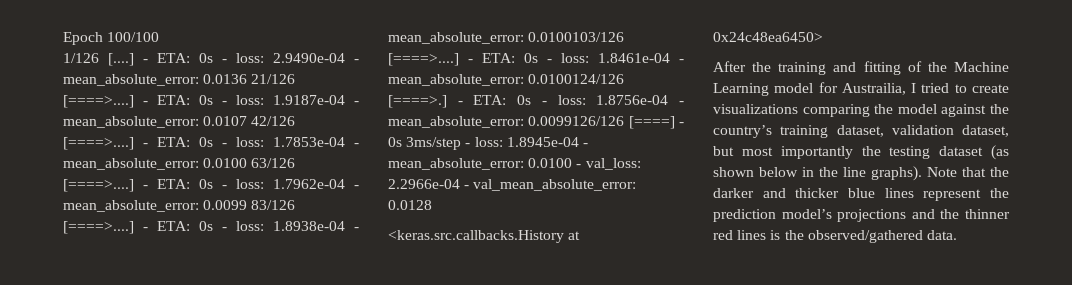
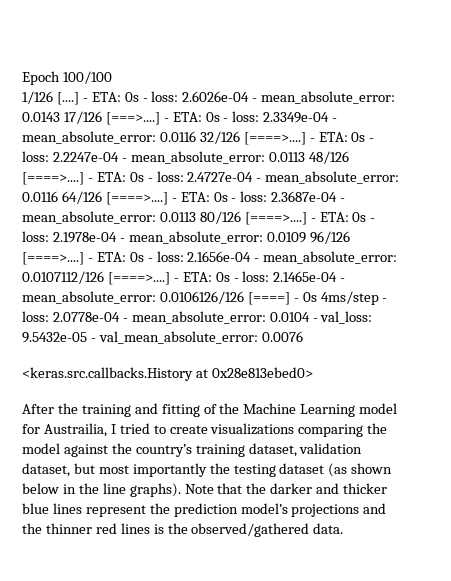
[273,53,359,63] [63,74,296,86] [63,95,359,108] [63,116,296,128] [63,137,359,150] [63,158,296,170] [63,179,359,192] [63,200,296,212] [63,221,359,234] [388,32,625,44] [388,53,684,66] [388,74,625,86] [388,95,684,108] [388,116,625,128] 2.9490e-04 - mean_absolute_error: 0.0136 21/126 [====>....] - ETA: 0s - loss: 1.9187e-04 - mean_absolute_error: 0.0107 42/126 [====>....] - ETA: 0s - loss: 1.7853e-04 - mean_absolute_error: 0.0100 63/126 [====>....] - ETA: 0s - loss: 1.7962e-04 - mean_absolute_error: 0.0099 83/126 [====>....] - ETA: 0s - loss: 1.8938e-04 - mean_absolute_error: 0.0100103/126 [====>....] - ETA: 0s - loss: 1.8461e-04 - mean_absolute_error: 0.0100124/126 [====>.] - ETA: 0s - loss: 1.8756e-04 - mean_absolute_error: 0.0099126/126 -> [182,91,396,104] [22,111,338,125] [22,131,375,145] [22,151,349,164] [22,171,400,185] [22,191,346,205] [22,211,376,225] [22,231,350,244] [22,251,398,265] [22,271,346,285] [22,291,244,304] 2.6026e-04 - mean_absolute_error: 0.0143 17/126 [===>....] - ETA: 0s - loss: 2.3349e-04 - mean_absolute_error: 0.0116 32/126 [====>....] - ETA: 0s - loss: 2.2247e-04 - mean_absolute_error: 0.0113 48/126 [====>....] - ETA: 0s - loss: 2.4727e-04 - mean_absolute_error: 0.0116 64/126 [====>....] - ETA: 0s - loss: 2.3687e-04 - mean_absolute_error: 0.0113 80/126 [====>....] - ETA: 0s - loss: 2.1978e-04 - mean_absolute_error: 0.0109 96/126 [====>....] - ETA: 0s - loss: 2.1656e-04 - mean_absolute_error: 0.0107112/126 [====>....] - ETA: 0s - loss: 2.1465e-04 - mean_absolute_error: 0.0106126/126
[406,137,588,150] [388,158,573,170] 3ms/step - loss: 1.8945e-04 - mean_absolute_error: 0.0100 -> [320,291,388,305] [22,311,310,324] 4ms/step - loss: 2.0778e-04 - mean_absolute_error: 0.0104
[388,179,460,189] 2.2966e-04 -> [22,332,87,343] 9.5432e-05
[388,200,432,210] 0.0128 -> [261,331,303,342] 0.0076
[713,32,823,42] 0x24c48ea6450> -> [211,367,313,378] 0x28e813ebed0>

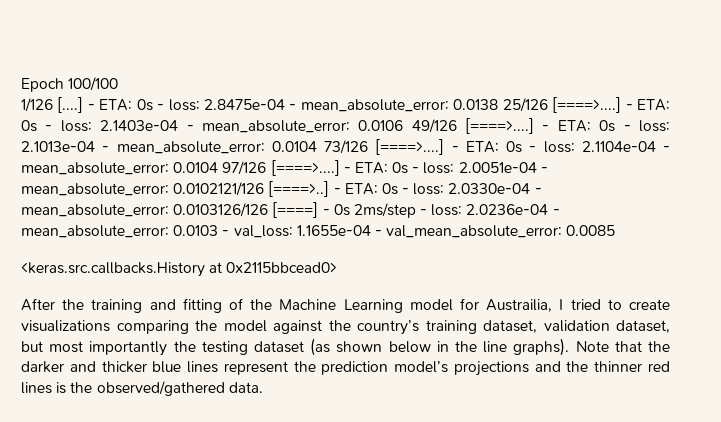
[182,91,396,104] [22,111,338,125] [22,131,375,145] [22,151,349,164] [22,171,400,185] [22,191,346,205] [22,211,376,225] [22,231,350,244] [22,251,398,265] [22,271,346,285] [22,291,244,304] 2.6026e-04 - mean_absolute_error: 0.0143 17/126 [===>....] - ETA: 0s - loss: 2.3349e-04 - mean_absolute_error: 0.0116 32/126 [====>....] - ETA: 0s - loss: 2.2247e-04 - mean_absolute_error: 0.0113 48/126 [====>....] - ETA: 0s - loss: 2.4727e-04 - mean_absolute_error: 0.0116 64/126 [====>....] - ETA: 0s - loss: 2.3687e-04 - mean_absolute_error: 0.0113 80/126 [====>....] - ETA: 0s - loss: 2.1978e-04 - mean_absolute_error: 0.0109 96/126 [====>....] - ETA: 0s - loss: 2.1656e-04 - mean_absolute_error: 0.0107112/126 [====>....] - ETA: 0s - loss: 2.1465e-04 - mean_absolute_error: 0.0106126/126 -> [203,97,671,113] [21,118,670,134] [21,139,670,155] [21,160,548,176] [21,181,542,197] [21,203,269,217] 2.8475e-04 - mean_absolute_error: 0.0138 25/126 [====>....] - ETA: 0s - loss: 2.1403e-04 - mean_absolute_error: 0.0106 49/126 [====>....] - ETA: 0s - loss: 2.1013e-04 - mean_absolute_error: 0.0104 73/126 [====>....] - ETA: 0s - loss: 2.1104e-04 - mean_absolute_error: 0.0104 97/126 [====>....] - ETA: 0s - loss: 2.0051e-04 - mean_absolute_error: 0.0102121/126 [====>..] - ETA: 0s - loss: 2.0330e-04 - mean_absolute_error: 0.0103126/126
[320,291,388,305] [22,311,310,324] 4ms/step - loss: 2.0778e-04 - mean_absolute_error: 0.0104 -> [353,203,560,218] [21,225,219,238] 2ms/step - loss: 2.0236e-04 - mean_absolute_error: 0.0103
[22,332,87,343] 9.5432e-05 -> [296,225,371,236] 1.1655e-04
[261,331,303,342] 0.0076 -> [566,225,616,236] 0.0085
[211,367,313,378] 0x28e813ebed0> -> [226,262,338,273] 0x2115bbcead0>

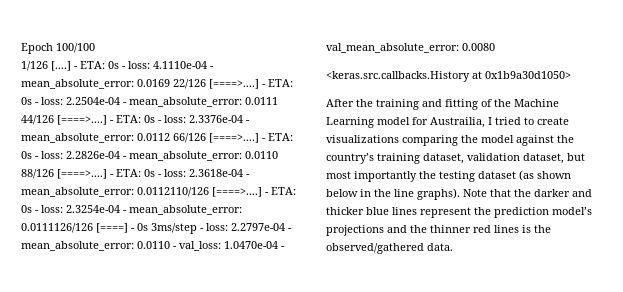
[203,97,671,113] [21,118,670,134] [21,139,670,155] [21,160,548,176] [21,181,542,197] [21,203,269,217] 2.8475e-04 - mean_absolute_error: 0.0138 25/126 [====>....] - ETA: 0s - loss: 2.1403e-04 - mean_absolute_error: 0.0106 49/126 [====>....] - ETA: 0s - loss: 2.1013e-04 - mean_absolute_error: 0.0104 73/126 [====>....] - ETA: 0s - loss: 2.1104e-04 - mean_absolute_error: 0.0104 97/126 [====>....] - ETA: 0s - loss: 2.0051e-04 - mean_absolute_error: 0.0102121/126 [====>..] - ETA: 0s - loss: 2.0330e-04 - mean_absolute_error: 0.0103126/126 -> [153,61,214,69] [21,79,293,89] [21,97,278,107] [21,115,250,125] [21,133,293,143] [21,151,278,161] [21,169,250,179] [21,187,296,197] [21,205,242,215] [21,223,93,233] 4.1110e-04 - mean_absolute_error: 0.0169 22/126 [====>....] - ETA: 0s - loss: 2.2504e-04 - mean_absolute_error: 0.0111 44/126 [====>....] - ETA: 0s - loss: 2.3376e-04 - mean_absolute_error: 0.0112 66/126 [====>....] - ETA: 0s - loss: 2.2826e-04 - mean_absolute_error: 0.0110 88/126 [====>....] - ETA: 0s - loss: 2.3618e-04 - mean_absolute_error: 0.0112110/126 [====>....] - ETA: 0s - loss: 2.3254e-04 - mean_absolute_error: 0.0111126/126
[353,203,560,218] [21,225,219,238] 2ms/step - loss: 2.0236e-04 - mean_absolute_error: 0.0103 -> [151,223,292,234] [21,241,170,251] 3ms/step - loss: 2.2797e-04 - mean_absolute_error: 0.0110
[296,225,371,236] 1.1655e-04 -> [224,241,278,249] 1.0470e-04
[566,225,616,236] 0.0085 -> [462,43,495,51] 0.0080
[226,262,338,273] 0x2115bbcead0> -> [485,71,571,79] 0x1b9a30d1050>

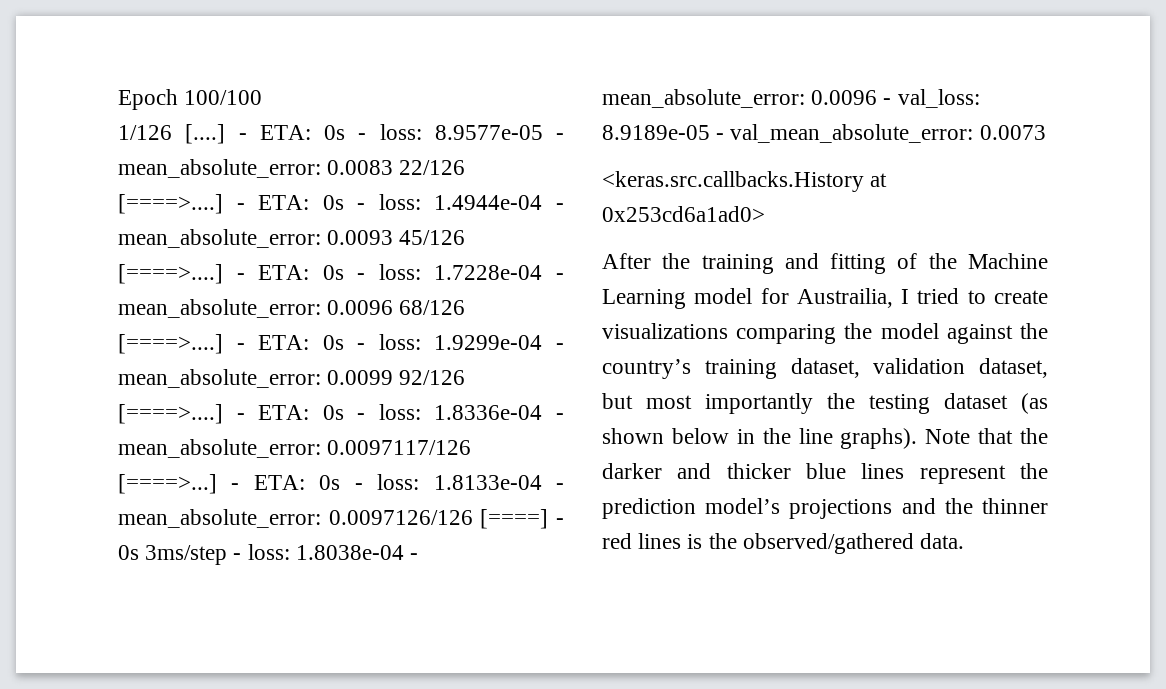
[153,61,214,69] [21,79,170,89] 4.1110e-04 - mean_absolute_error: 0.0169 -> [434,125,564,140] [118,159,394,178] 8.9577e-05 - mean_absolute_error: 0.0083
[66,97,278,107] [21,115,250,125] [21,133,293,143] [21,151,278,161] [21,169,250,179] [21,187,296,197] [21,205,242,215] [21,223,93,233] 2.2504e-04 - mean_absolute_error: 0.0111 44/126 [====>....] - ETA: 0s - loss: 2.3376e-04 - mean_absolute_error: 0.0112 66/126 [====>....] - ETA: 0s - loss: 2.2826e-04 - mean_absolute_error: 0.0110 88/126 [====>....] - ETA: 0s - loss: 2.3618e-04 - mean_absolute_error: 0.0112110/126 [====>....] - ETA: 0s - loss: 2.3254e-04 - mean_absolute_error: 0.0111126/126 -> [434,195,564,210] [118,229,466,248] [118,264,564,284] [118,299,466,318] [118,334,564,354] [118,369,466,388] [118,404,564,424] [118,439,472,458] [118,474,564,494] [118,509,473,528] 1.4944e-04 - mean_absolute_error: 0.0093 45/126 [====>....] - ETA: 0s - loss: 1.7228e-04 - mean_absolute_error: 0.0096 68/126 [====>....] - ETA: 0s - loss: 1.9299e-04 - mean_absolute_error: 0.0099 92/126 [====>....] - ETA: 0s - loss: 1.8336e-04 - mean_absolute_error: 0.0097117/126 [====>...] - ETA: 0s - loss: 1.8133e-04 - mean_absolute_error: 0.0097126/126
[231,223,292,231] [21,241,170,251] 2.2797e-04 - mean_absolute_error: 0.0110 -> [295,545,419,560] [602,89,878,108] 1.8038e-04 - mean_absolute_error: 0.0096
[224,241,278,249] 1.0470e-04 -> [602,125,710,140] 8.9189e-05
[462,43,495,51] 0.0080 -> [979,125,1046,140] 0.0073
[485,71,571,79] 0x1b9a30d1050> -> [602,206,765,222] 0x253cd6a1ad0>

